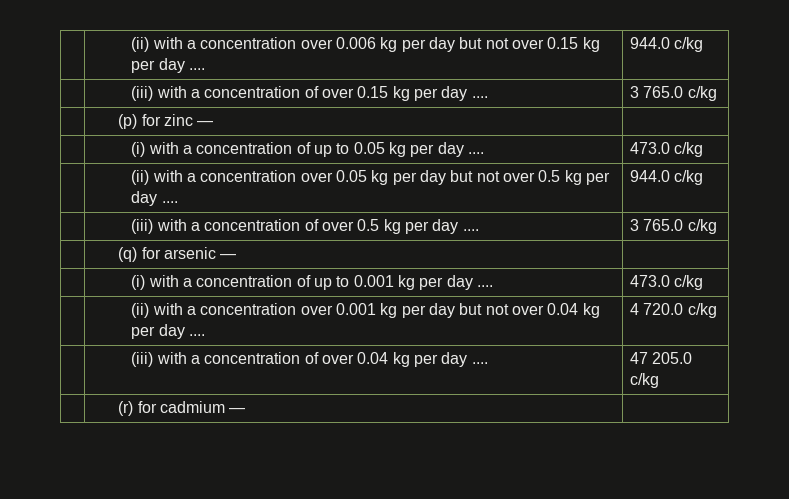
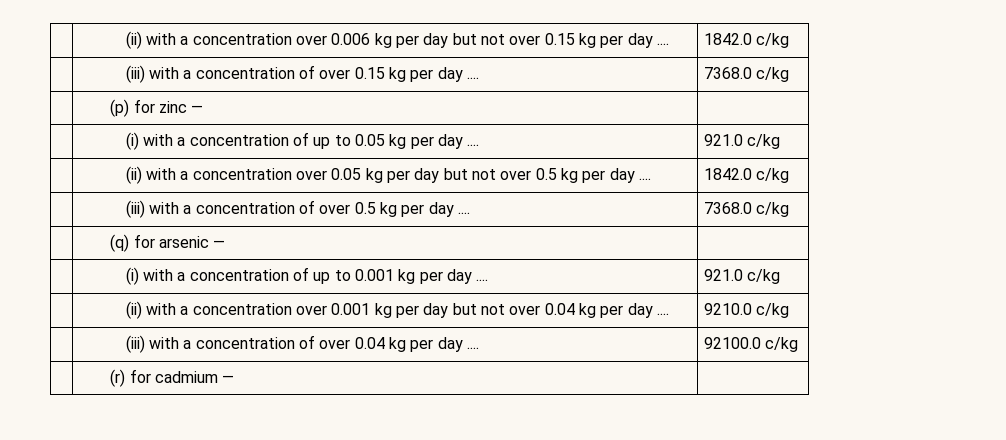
[630,37,671,49] 944.0 -> [704,33,753,45] 1842.0
[630,86,684,98] 3 765.0 -> [704,67,753,79] 7368.0
[630,142,671,154] 473.0 -> [704,134,744,146] 921.0
[630,170,671,182] 944.0 -> [704,168,753,180] 1842.0
[630,219,684,231] 3 765.0 -> [704,202,753,214] 7368.0
[630,275,671,287] 473.0 -> [704,269,744,281] 921.0
[630,303,684,315] 4 720.0 -> [704,303,753,315] 9210.0
[630,352,693,364] 47 205.0 -> [704,337,762,349] 92100.0

